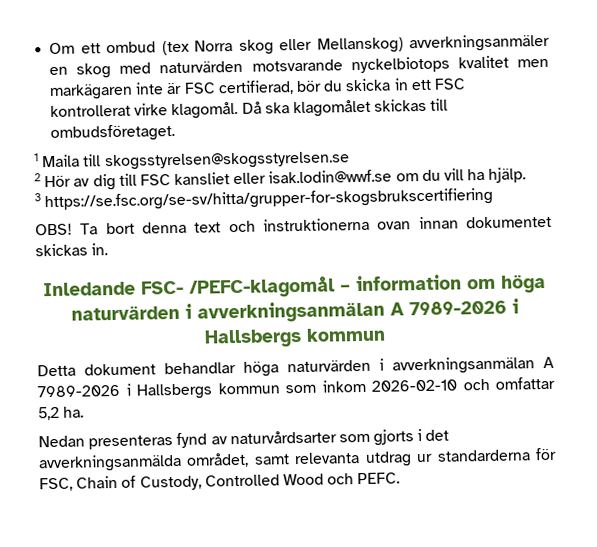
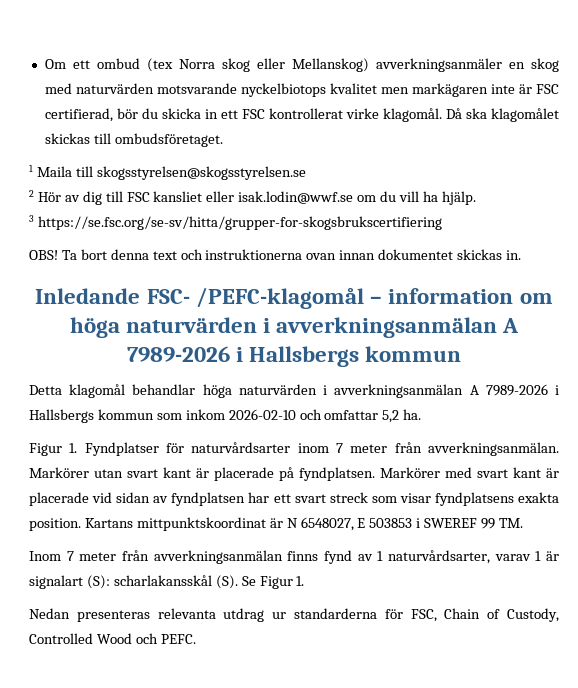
[84,363,156,376] dokument -> [69,384,126,398] klagomål
[38,429,450,450] [38,452,290,473] Nedan presenteras fynd av naturvårdsarter som gjorts i det avverkningsanmälda området, samt -> [29,442,559,456] [29,467,559,481] [29,492,559,506] [29,517,524,531] [29,550,560,564] [29,575,305,589] [29,608,150,622] Figur 1. Fyndplatser för naturvårdsarter inom 7 meter från avverkningsanmälan. Markörer utan svart kant är placerade på fyndplatsen. Markörer med svart kant är placerade vid sidan av fyndplatsen har ett svart streck som visar fyndplatsens exakta position. Kartans mittpunktskoordinat är N 6548027, E 503853 i SWEREF 99 TM. // Inom 7 meter från avverkningsanmälan finns fynd av 1 naturvårdsarter, varav 1 är signalart (S): scharlakansskål (S). Se Figur 1. // Nedan presenteras

